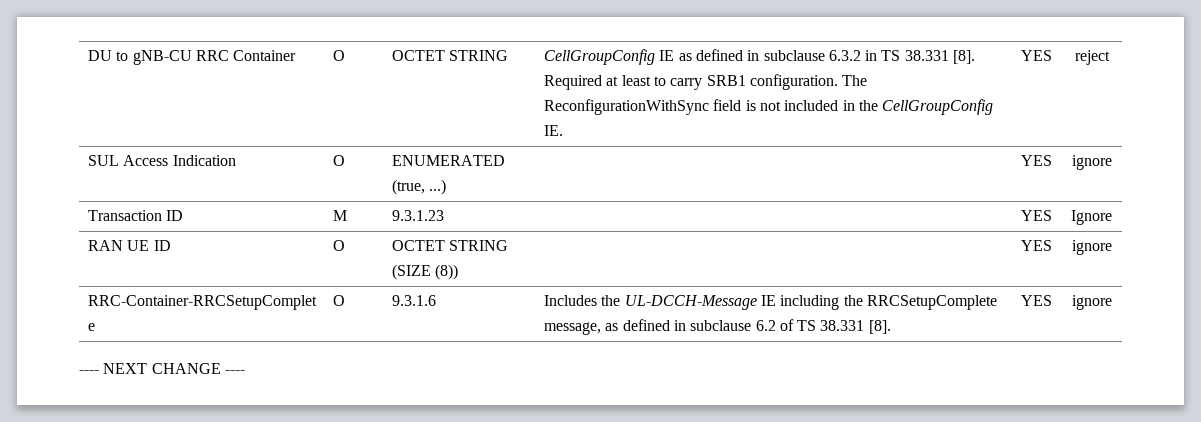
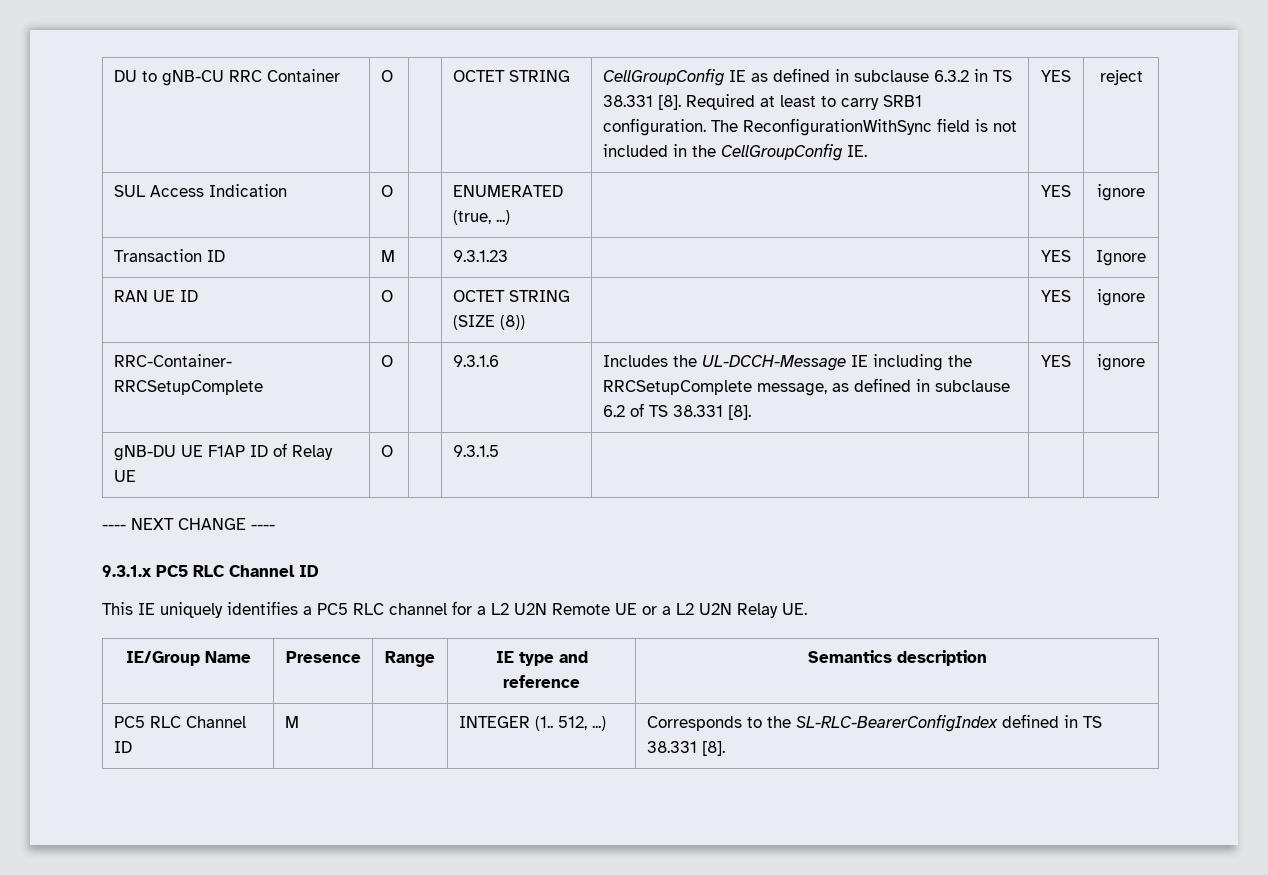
[79,363,245,374] // ---- NEXT CHANGE ---- -> [113,443,333,461] [113,470,136,482] [380,445,393,457] [452,445,499,457] [102,518,275,530] [102,565,319,577] [102,601,807,618] [125,651,251,666] [285,651,361,663] [385,651,435,667] [495,651,588,666] [503,675,580,688] [807,650,987,666] [113,716,246,728] [113,741,132,753] [284,716,299,728] [458,716,606,731] [646,714,1102,732] [646,741,725,756] // gNB-DU UE F1AP ID of Relay UE | O | | 9.3.1.5 | | | // ---- NEXT CHANGE ---- // 9.3.1.x PC5 RLC Channel ID // This IE uniquely identifies a PC5 RLC channel for a L2 U2N Remote UE or a L2 U2N Relay UE. // IE/Group Name | Presence | Range | IE type and reference | Semantics description // PC5 RLC Channel ID | M | | INTEGER (1.. 512, ...) | Corresponds to the SL-RLC-BearerConfigIndex defined in TS 38.331 [8].

